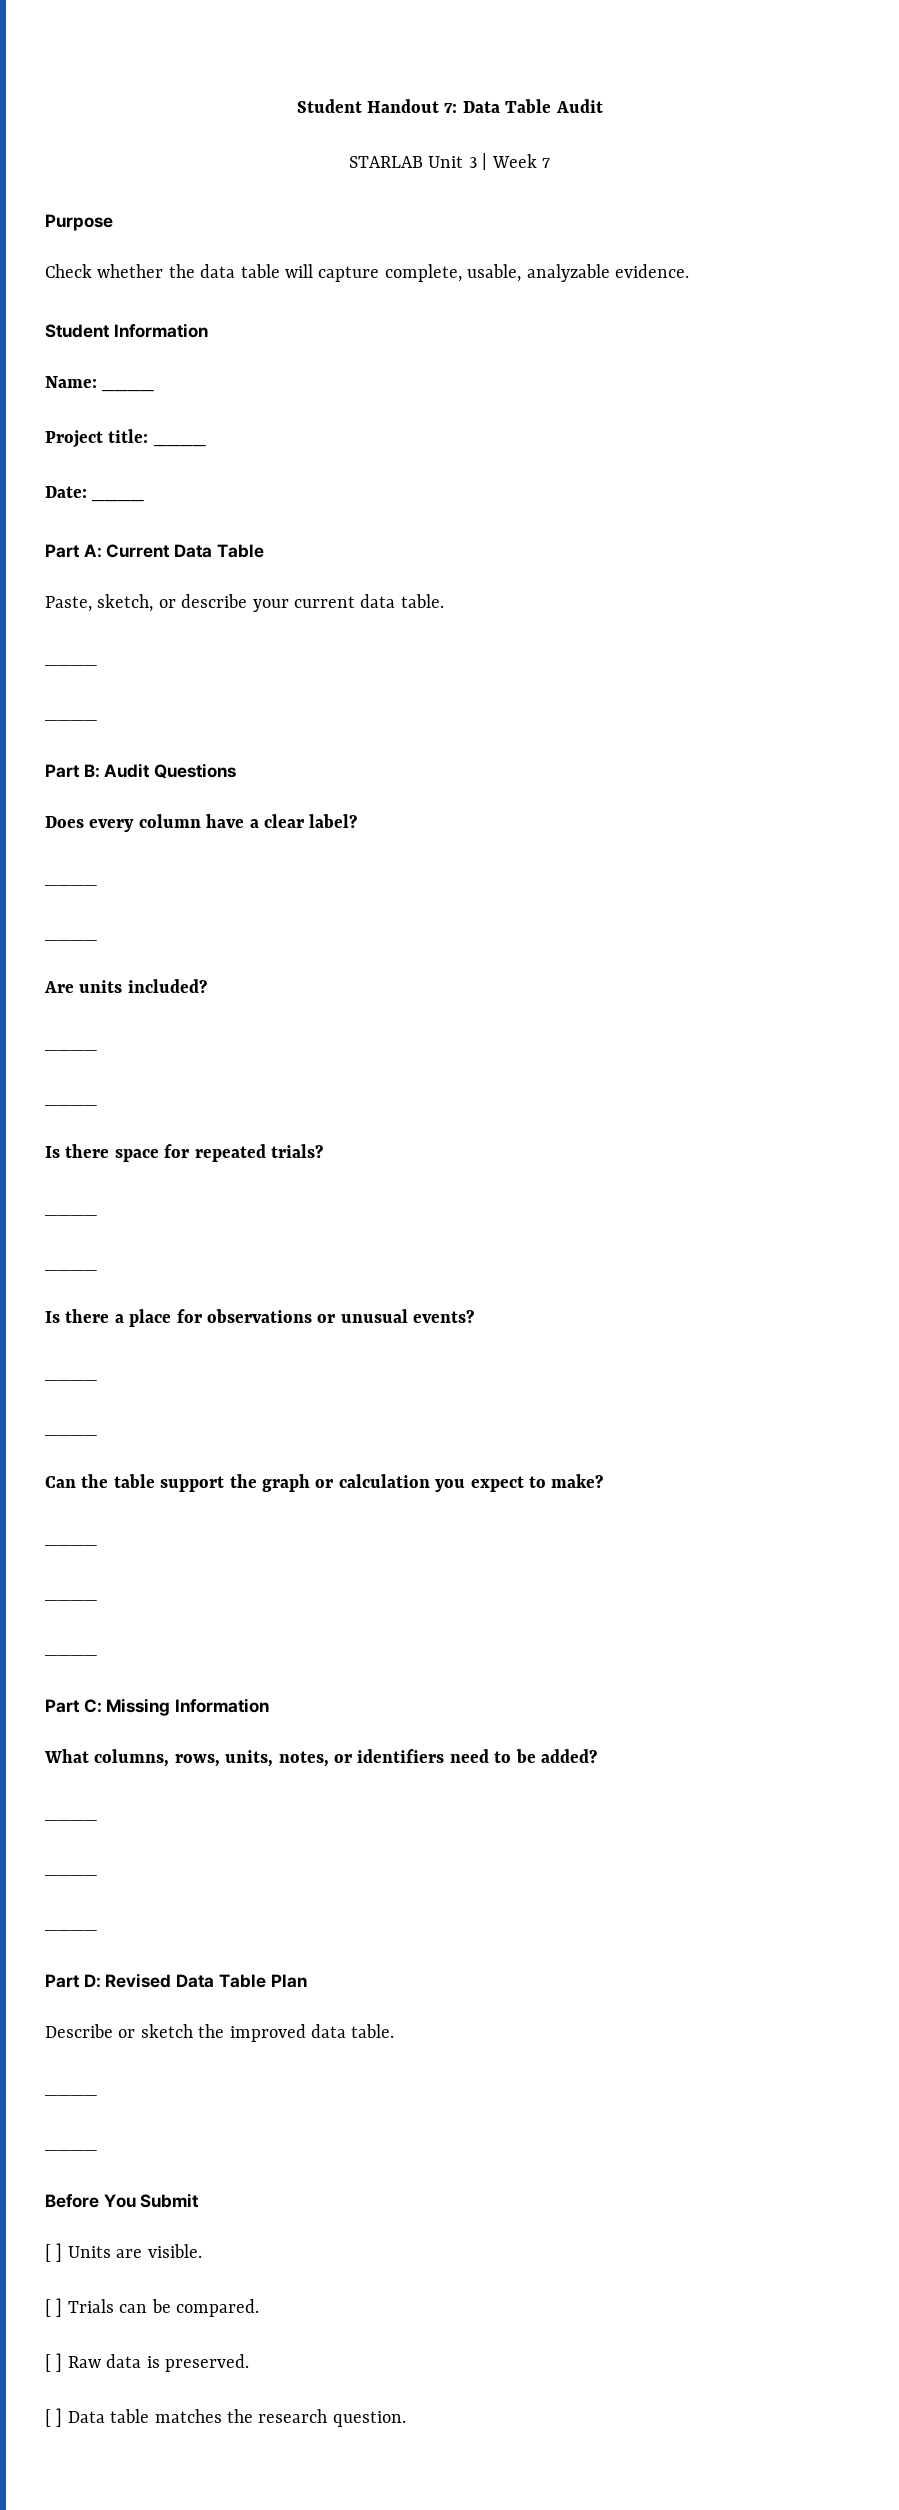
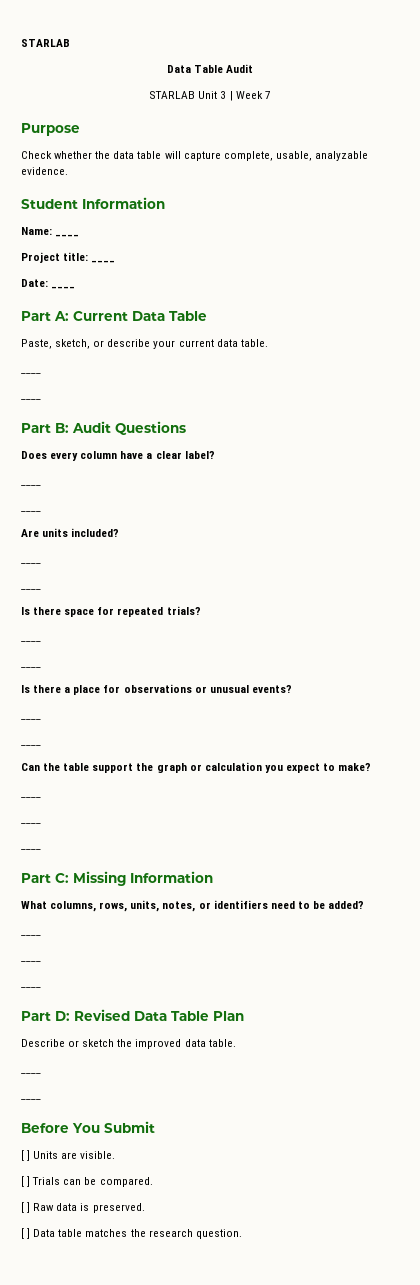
[296,99,458,113] Student Handout 7: -> [21,39,70,47] STARLAB //

